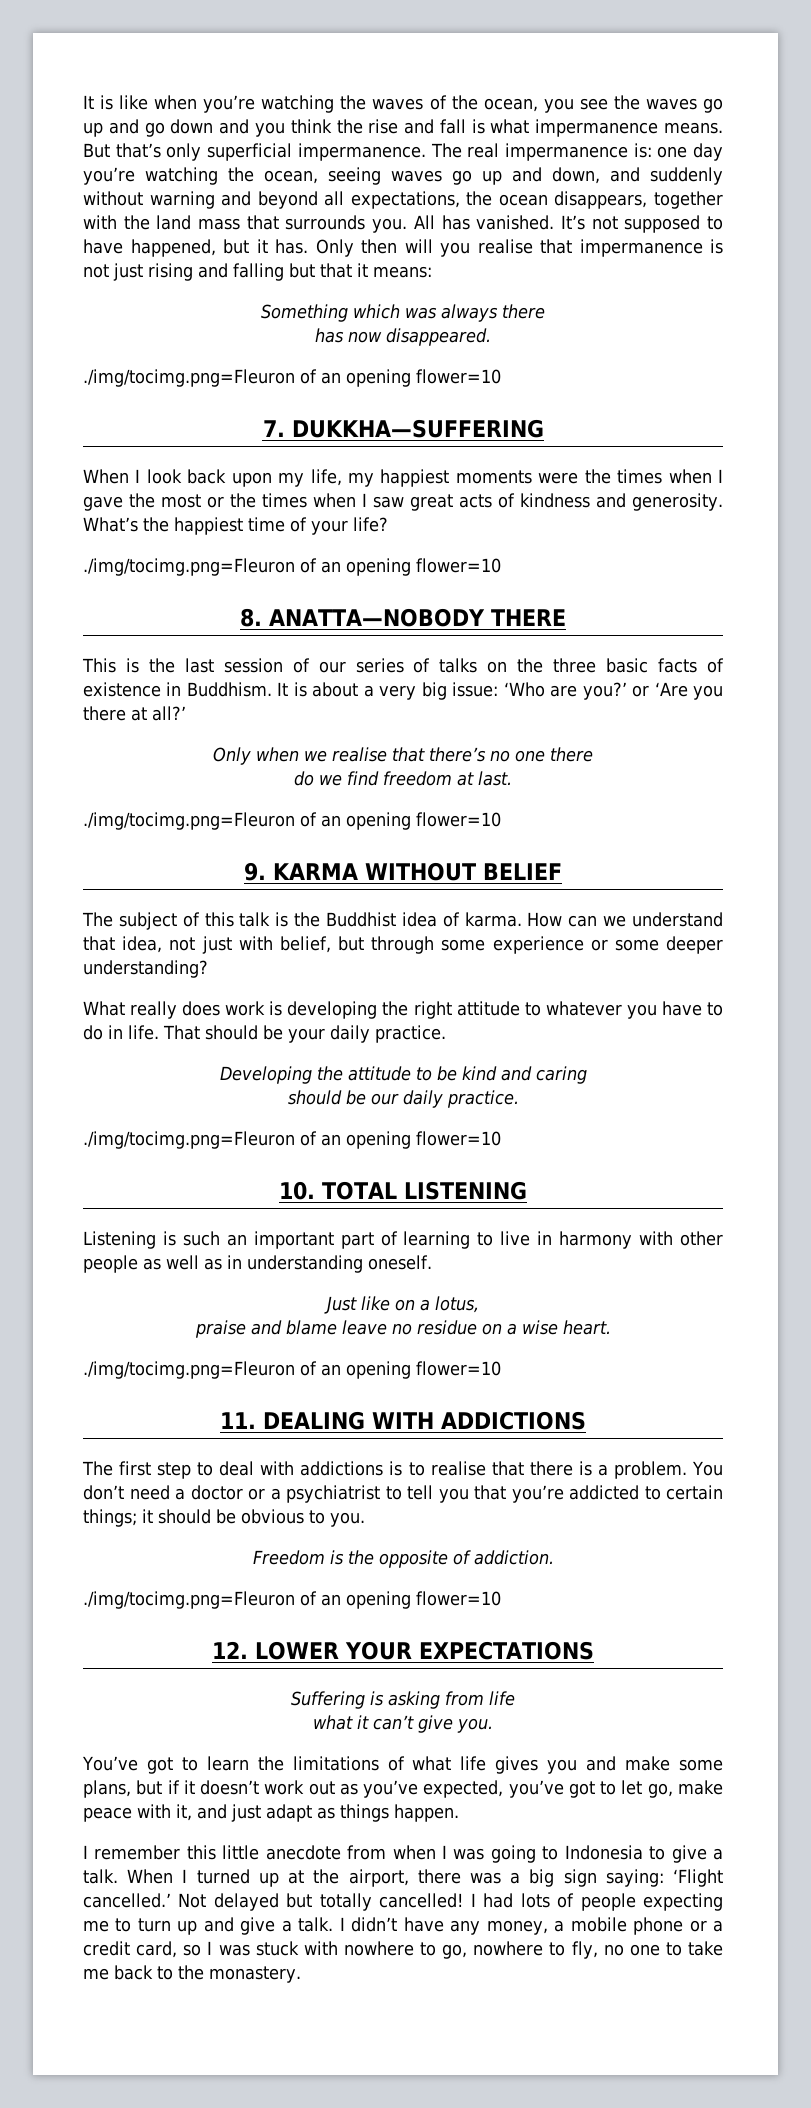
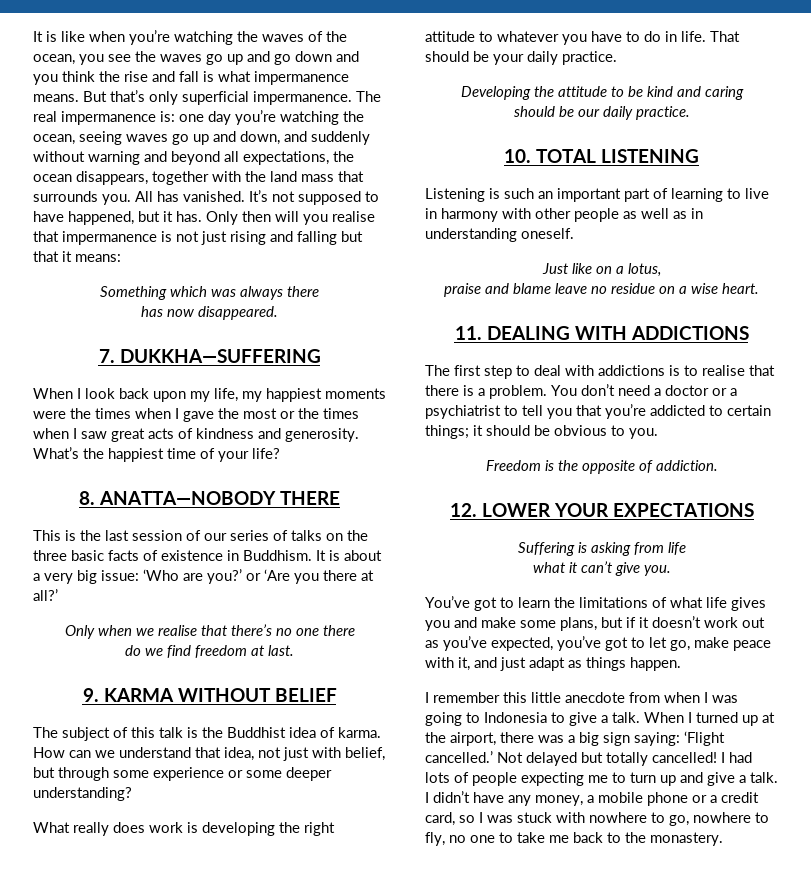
[83,369,501,387] // ./img/tocimg.png=Fleuron of an opening flower=10 -> (278, 313) none
[83,558,501,576] // ./img/tocimg.png=Fleuron of an opening flower=10 -> (280, 453) none
[83,812,501,830] // ./img/tocimg.png=Fleuron of an opening flower=10 -> (294, 650) none
[83,1131,501,1149] // ./img/tocimg.png=Fleuron of an opening flower=10 -> (690, 113) none
[83,1361,501,1379] // ./img/tocimg.png=Fleuron of an opening flower=10 -> (759, 288) none
[83,1591,501,1609] // ./img/tocimg.png=Fleuron of an opening flower=10 -> (718, 465) none

